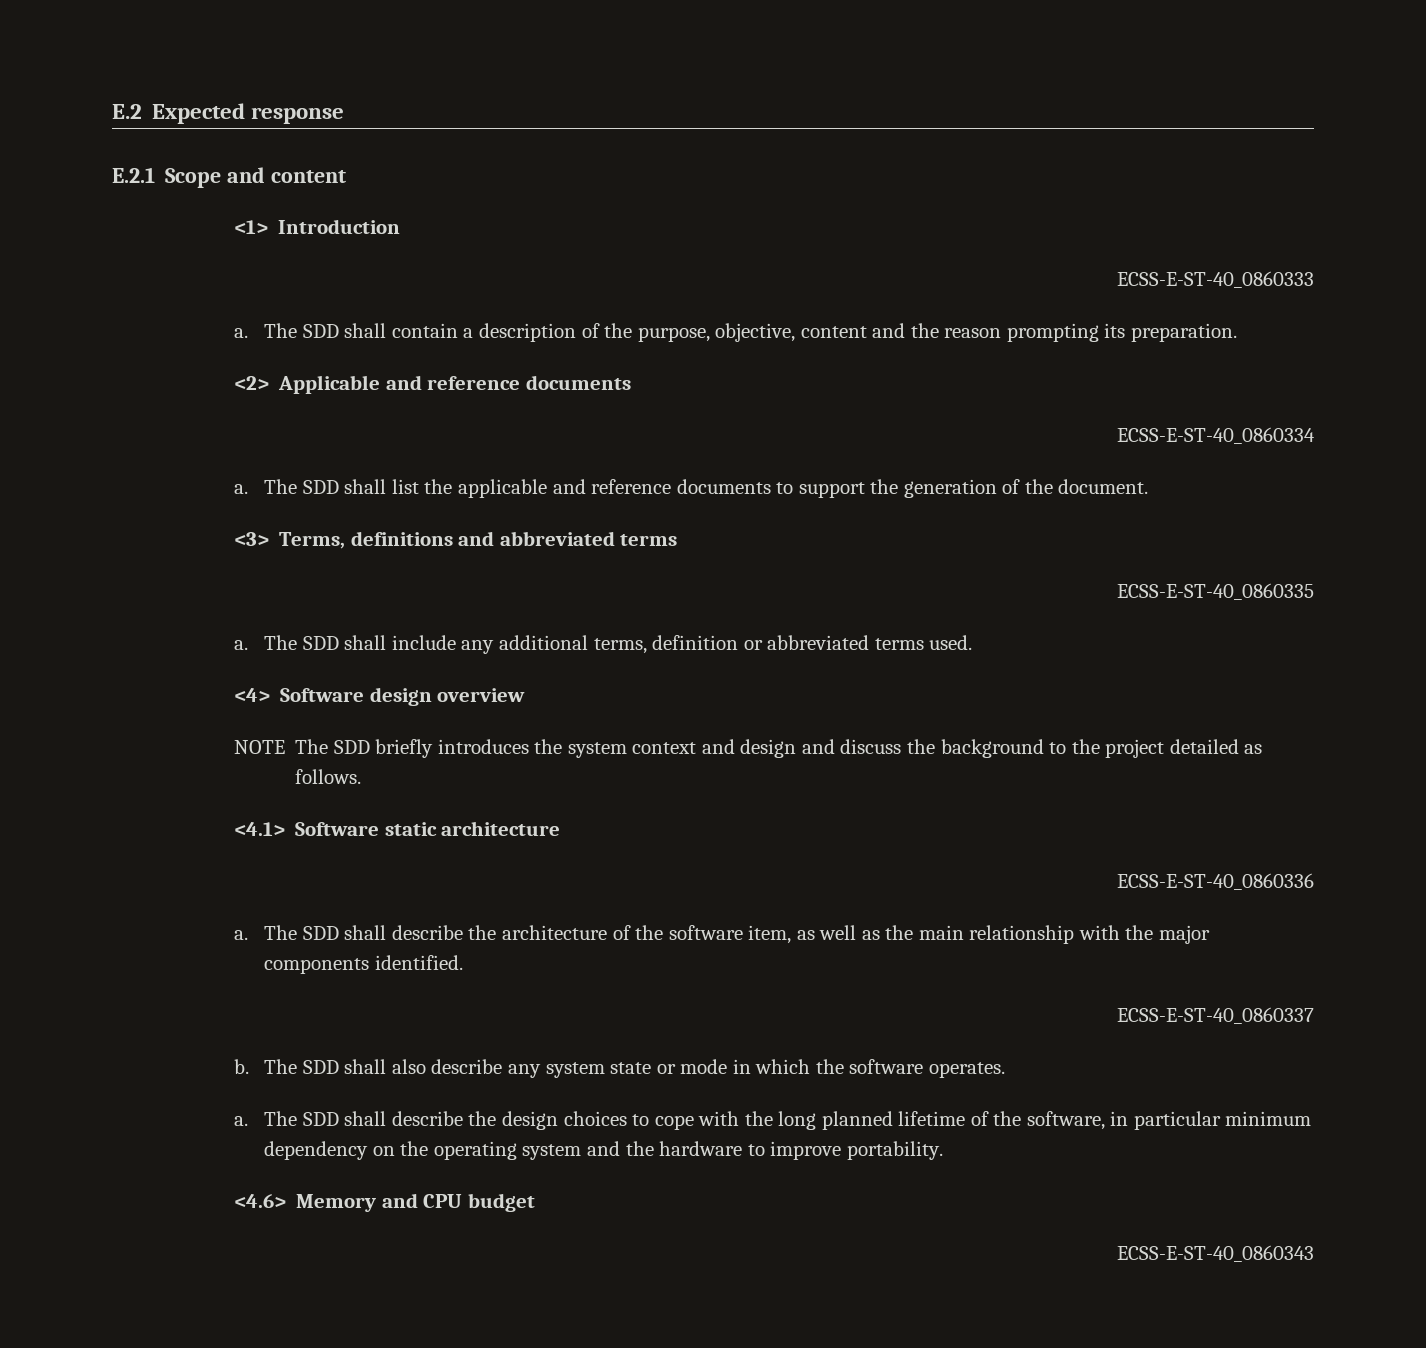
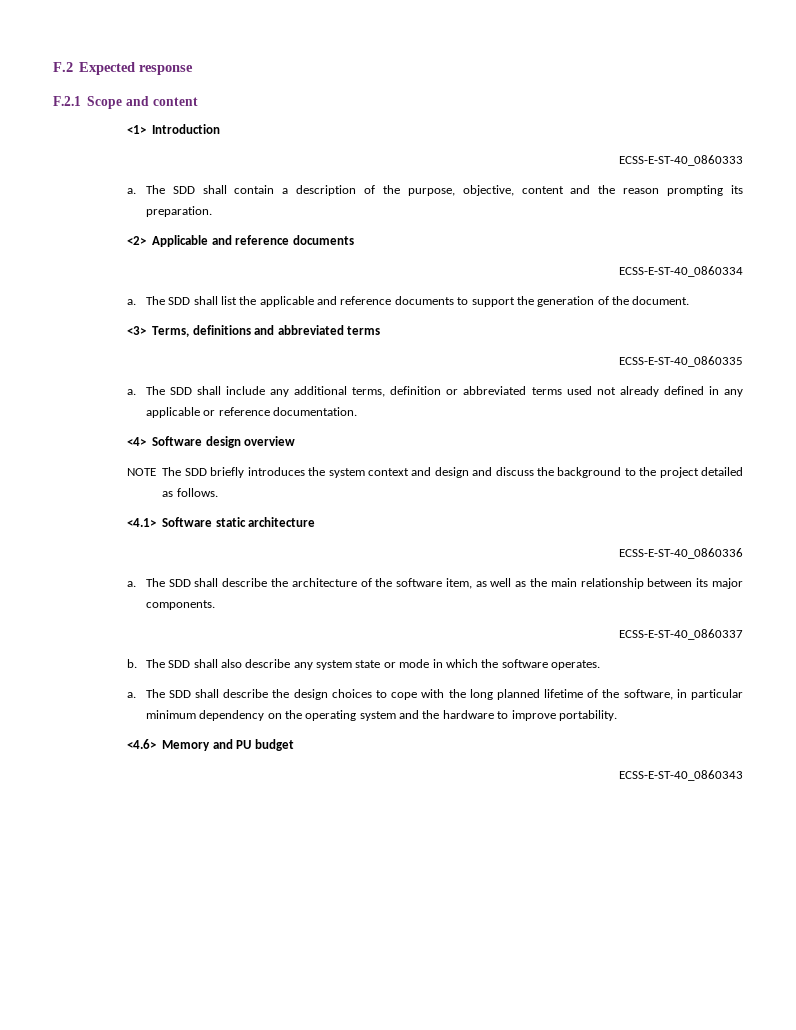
[112,104,142,119] E.2 -> [53,62,73,72] F.2
[112,167,155,183] E.2.1 -> [53,96,81,106] F.2.1
[929,635,973,650] used. -> [566,386,743,397] [145,407,357,418] used not already defined in any applicable or reference documentation.
[1078,925,1210,944] [264,955,463,974] with the major components identified. -> [647,578,743,589] [145,600,215,610] between its major components.
[423,1194,463,1208] CPU -> [236,740,252,749] PU

